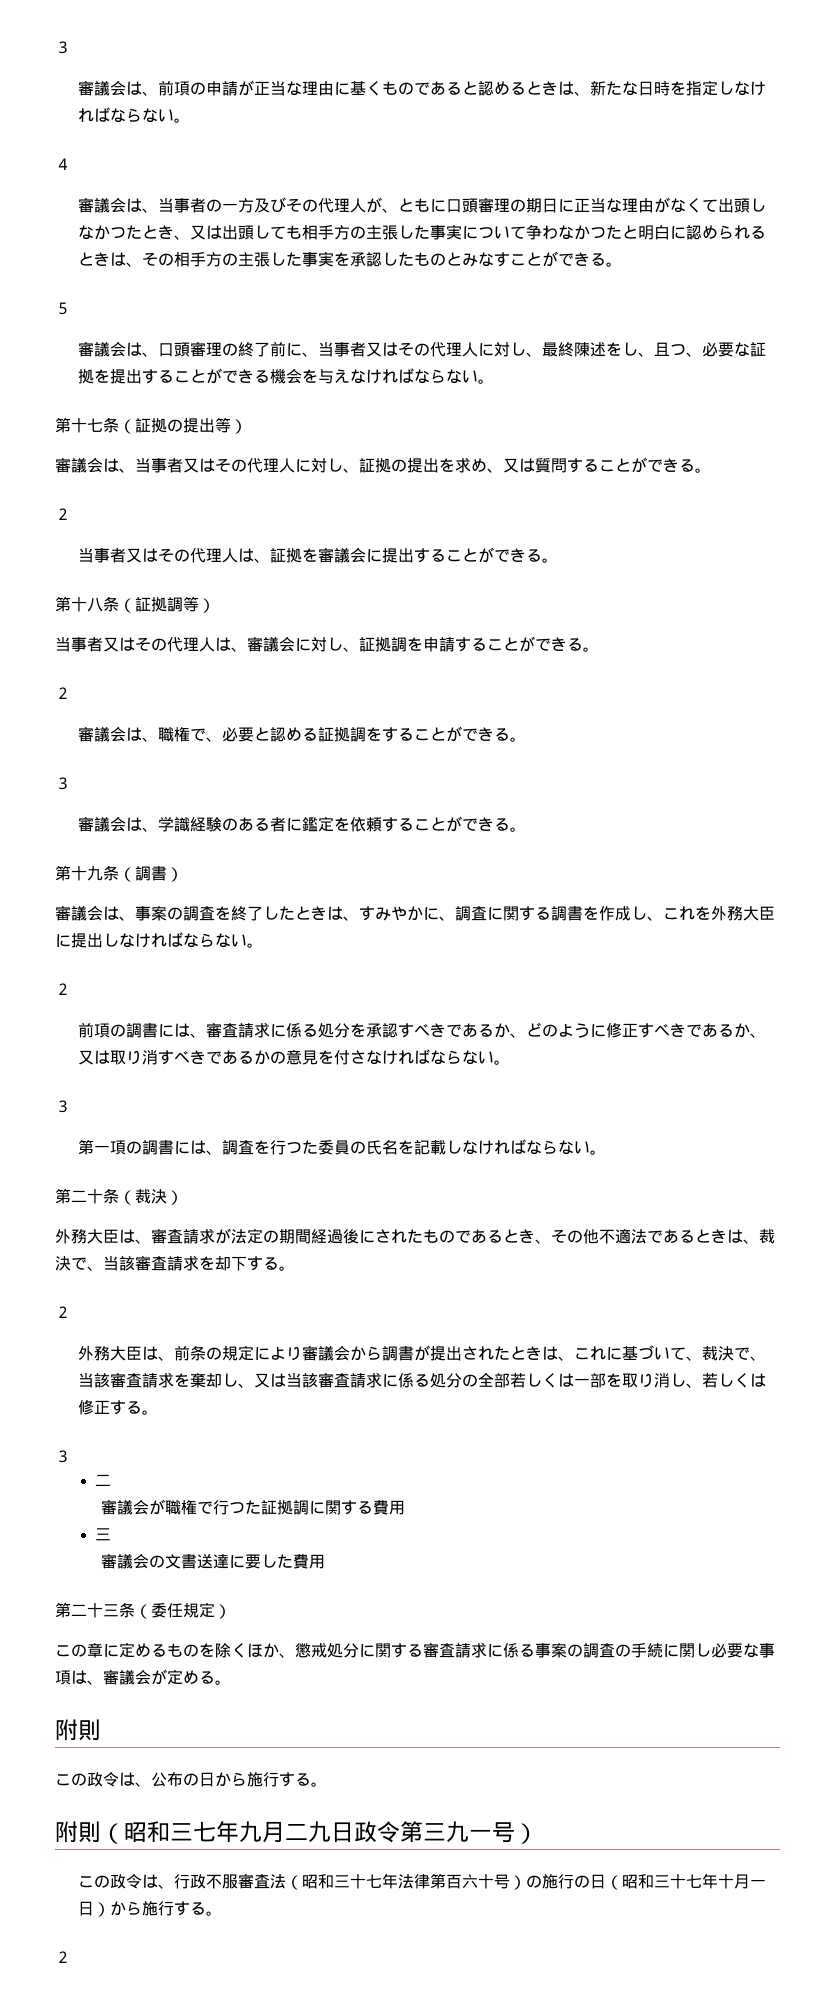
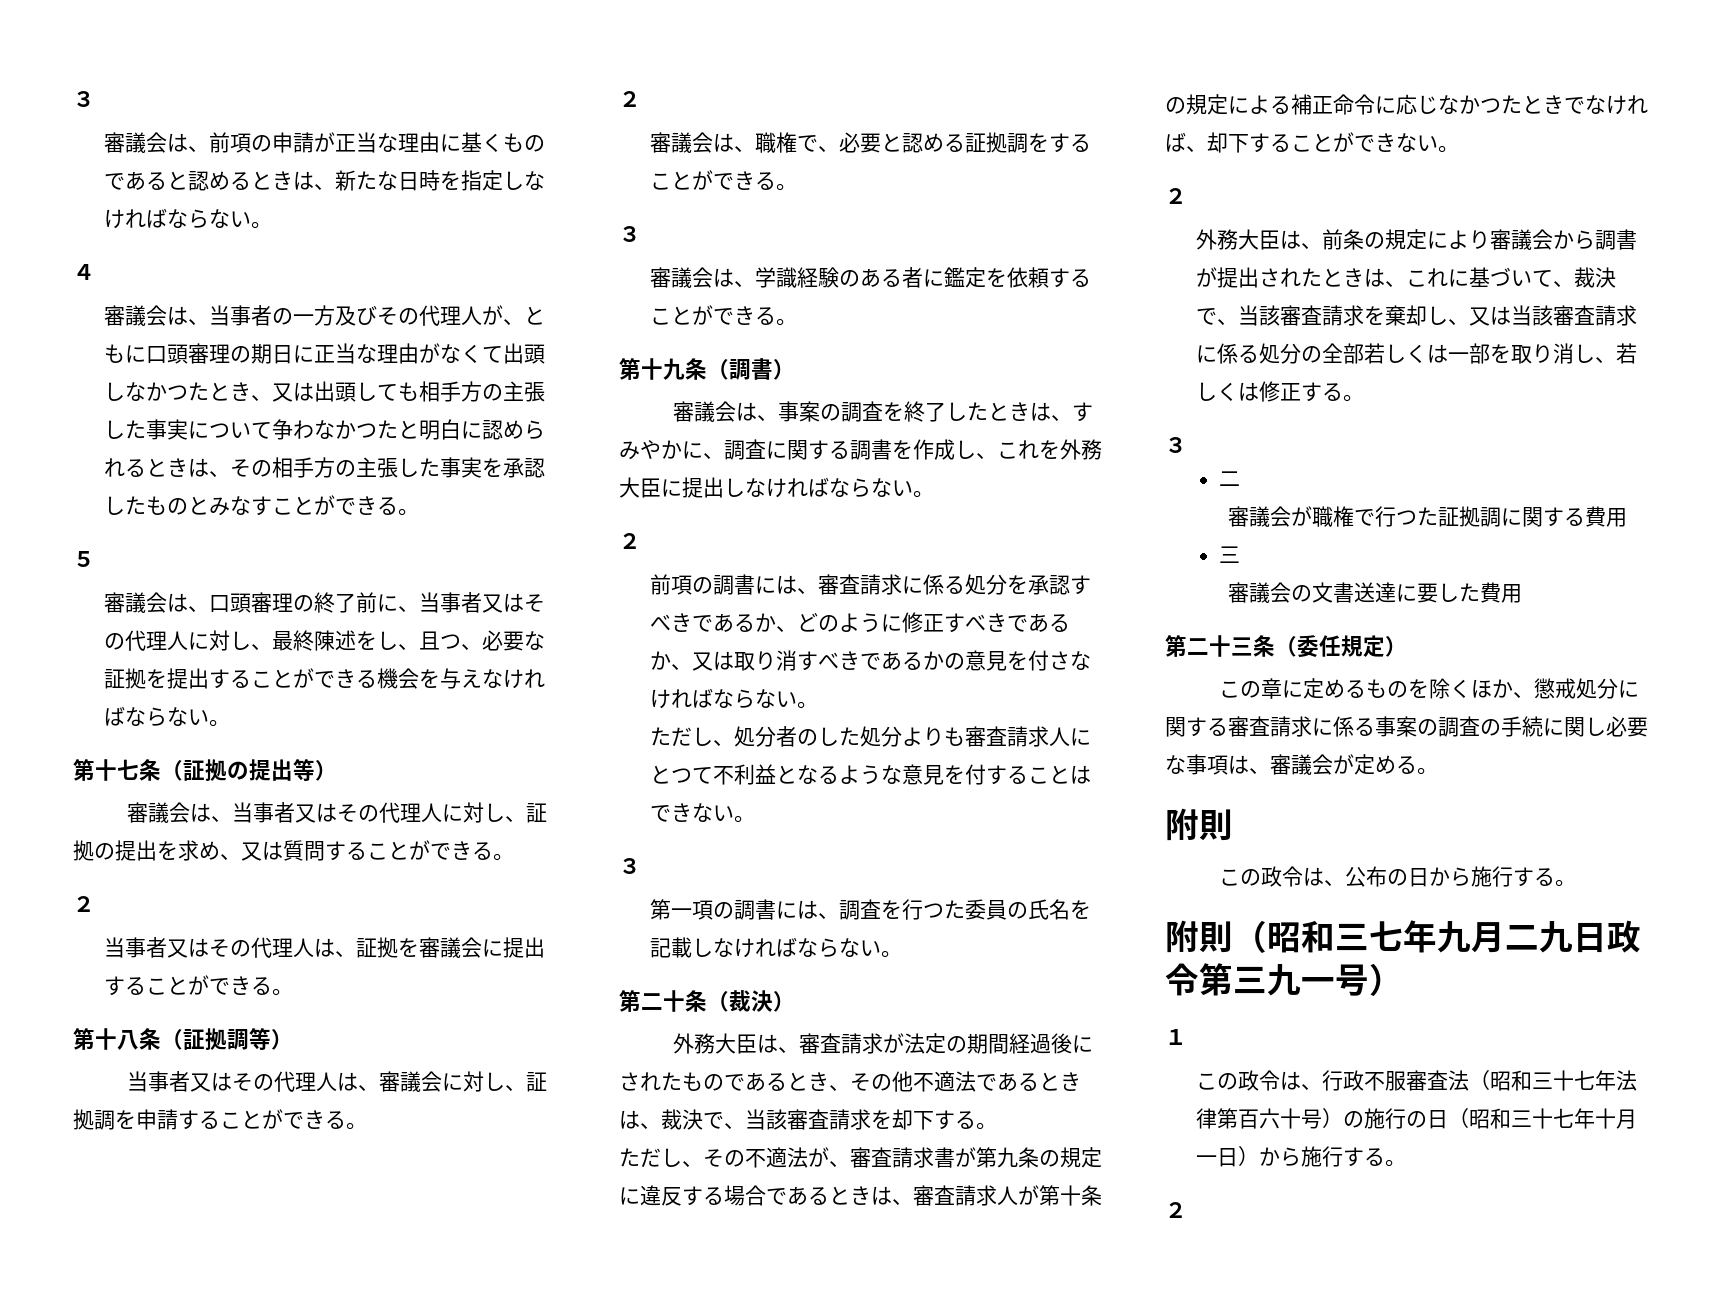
(510, 1062) none -> [650,726,1092,747] [650,764,1092,785] [650,803,756,823] // ただし、処分者のした処分よりも審査請求人にとつて不利益となるような意見を付することはできない。
(295, 1268) none -> [619,1147,1102,1168] [619,1185,1102,1206] [1165,94,1648,115] [1165,132,1459,153] // ただし、その不適法が、審査請求書が第九条の規定に違反する場合であるときは、審査請求人が第十条の規定による補正命令に応じなかつたときでなければ、却下することができない。
(538, 1833) none -> [1165,1029,1187,1045] // １

